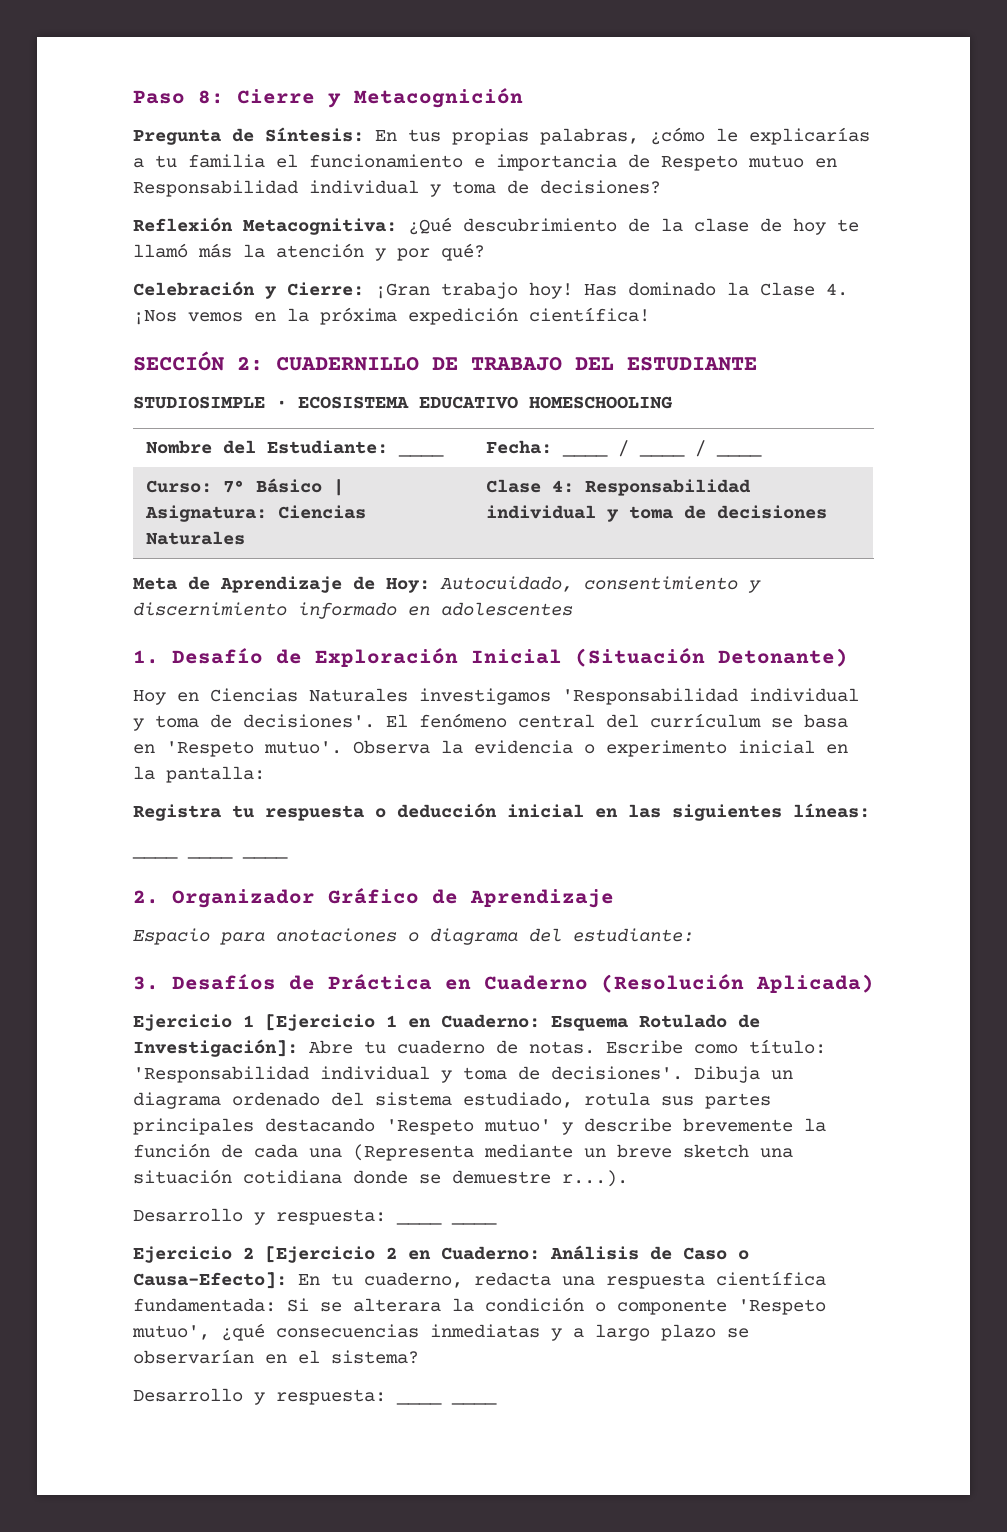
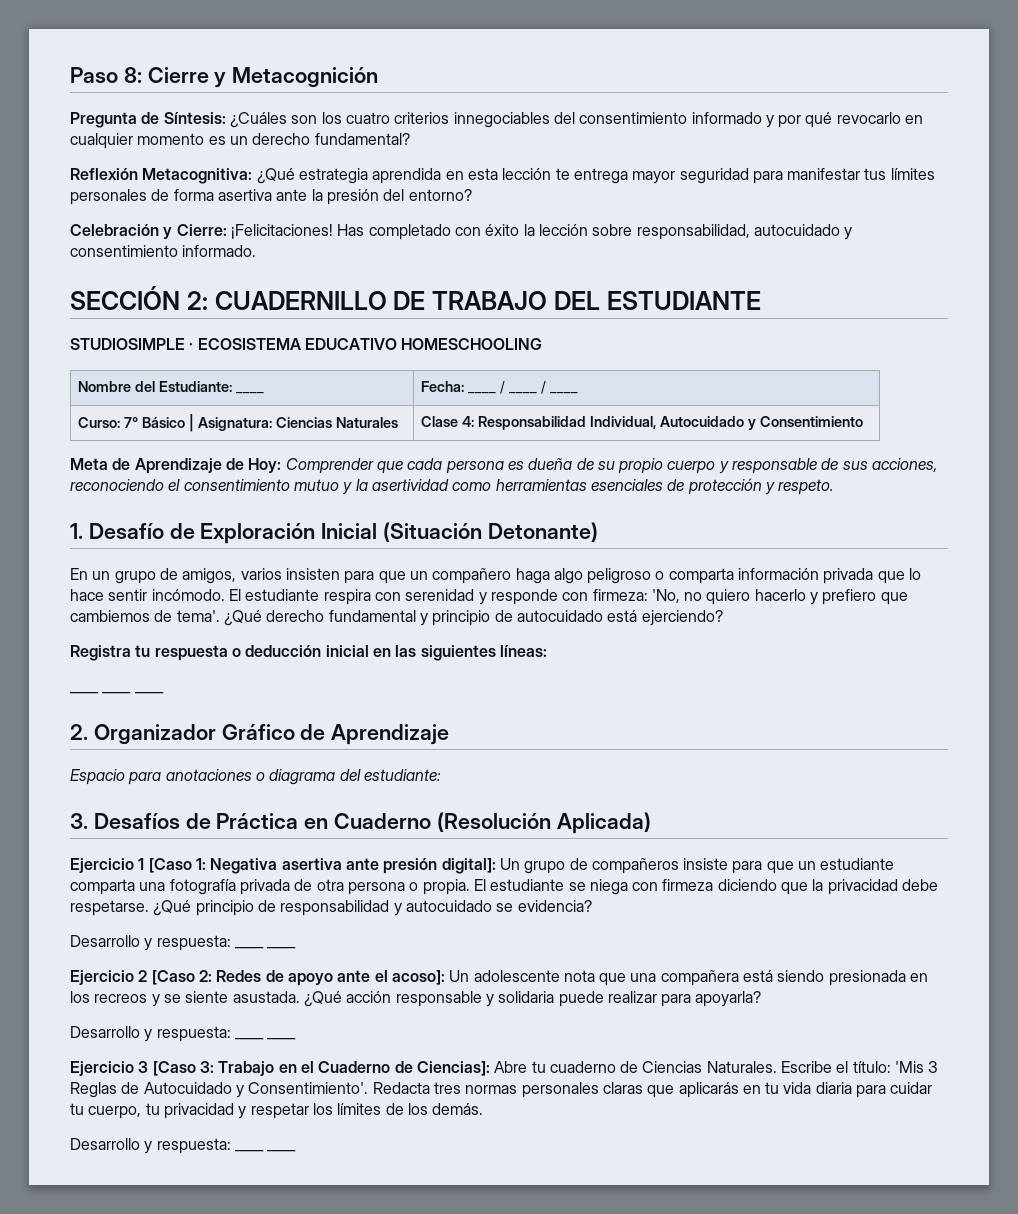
[375,127,870,145] [133,154,837,171] [133,180,661,197] [133,217,859,235] [133,243,485,261] [133,281,848,299] [133,307,650,325] En tus propias palabras, ¿cómo le explicarías a tu familia el funcionamiento e importancia de Respeto mutuo en Responsabilidad individual y toma de decisiones? // Reflexión Metacognitiva: ¿Qué descubrimiento de la clase de hoy te llamó más la atención y por qué? // Celebración y Cierre: ¡Gran trabajo hoy! Has dominado la Clase 4. ¡Nos vemos en la próxima expedición científica! -> [229,112,924,128] [70,133,410,149] [70,168,935,184] [70,189,472,205] [70,224,853,240] [70,245,257,257] ¿Cuáles son los cuatro criterios innegociables del consentimiento informado y por qué revocarlo en cualquier momento es un derecho fundamental? // Reflexión Metacognitiva: ¿Qué estrategia aprendida en esta lección te entrega mayor seguridad para manifestar tus límites personales de forma asertiva ante la presión del entorno? // Celebración y Cierre: ¡Felicitaciones! Has completado con éxito la lección sobre responsabilidad, autocuidado y consentimiento informado.
[485,505,827,522] individual y toma de decisiones -> [590,416,864,430] Individual, Autocuidado y Consentimiento
[440,576,761,593] [133,602,573,619] Autocuidado, consentimiento y discernimiento informado en adolescentes -> [285,458,939,474] [70,478,835,495] Comprender que cada persona es dueña de su propio cuerpo y responsable de sus acciones, reconociendo el consentimiento mutuo y la asertividad como herramientas esenciales de protección y respeto.
[133,688,859,705] [133,713,848,731] [133,740,848,757] [133,766,265,783] Hoy en Ciencias Naturales investigamos 'Responsabilidad individual y toma de decisiones'. El fenómeno central del currículum se basa en 'Respeto mutuo'. Observa la evidencia o experimento inicial en la pantalla: -> [70,568,922,584] [70,589,908,605] [70,610,723,626] En un grupo de amigos, varios insisten para que un compañero haga algo peligroso o comparta información privada que lo hace sentir incómodo. El estudiante respira con serenidad y responde con firmeza: 'No, no quiero hacerlo y prefiero que cambiemos de tema'. ¿Qué derecho fundamental y principio de autocuidado está ejerciendo?
[265,1014,760,1031] [133,1039,826,1057] [133,1066,793,1083] [133,1092,771,1109] [133,1118,826,1135] [133,1143,793,1161] [133,1169,628,1187] [Ejercicio 1 en Cuaderno: Esquema Rotulado de Investigación]: Abre tu cuaderno de notas. Escribe como título: 'Responsabilidad individual y toma de decisiones'. Dibuja un diagrama ordenado del sistema estudiado, rotula sus partes principales destacando 'Respeto mutuo' y describe brevemente la función de cada una (Representa mediante un breve sketch una situación cotidiana donde se demuestre r...). -> [148,858,895,874] [70,879,939,895] [70,900,592,916] [Caso 1: Negativa asertiva ante presión digital]: Un grupo de compañeros insiste para que un estudiante comparta una fotografía privada de otra persona o propia. El estudiante se niega con firmeza diciendo que la privacidad debe respetarse. ¿Qué principio de responsabilidad y autocuidado se evidencia?
[265,1245,749,1263] [133,1271,826,1289] [133,1297,826,1315] [132,1323,749,1341] [133,1349,419,1364] [133,1388,497,1405] [Ejercicio 2 en Cuaderno: Análisis de Caso o Causa-Efecto]: En tu cuaderno, redacta una respuesta científica fundamentada: Si se alterara la condición o componente 'Respeto mutuo', ¿qué consecuencias inmediatas y a largo plazo se observarían en el sistema? // Desarrollo y respuesta: ____ ____ -> [151,970,929,986] [70,991,762,1007] [70,1026,297,1042] [70,1061,939,1076] [70,1082,933,1098] [70,1103,484,1119] [70,1138,297,1154] [Caso 2: Redes de apoyo ante el acoso]: Un adolescente nota que una compañera está siendo presionada en los recreos y se siente asustada. ¿Qué acción responsable y solidaria puede realizar para apoyarla? // Desarrollo y respuesta: ____ ____ // Ejercicio 3 [Caso 3: Trabajo en el Cuaderno de Ciencias]: Abre tu cuaderno de Ciencias Naturales. Escribe el título: 'Mis 3 Reglas de Autocuidado y Consentimiento'. Redacta tres normas personales claras que aplicarás en tu vida diaria para cuidar tu cuerpo, tu privacidad y respetar los límites de los demás. // Desarrollo y respuesta: ____ ____

